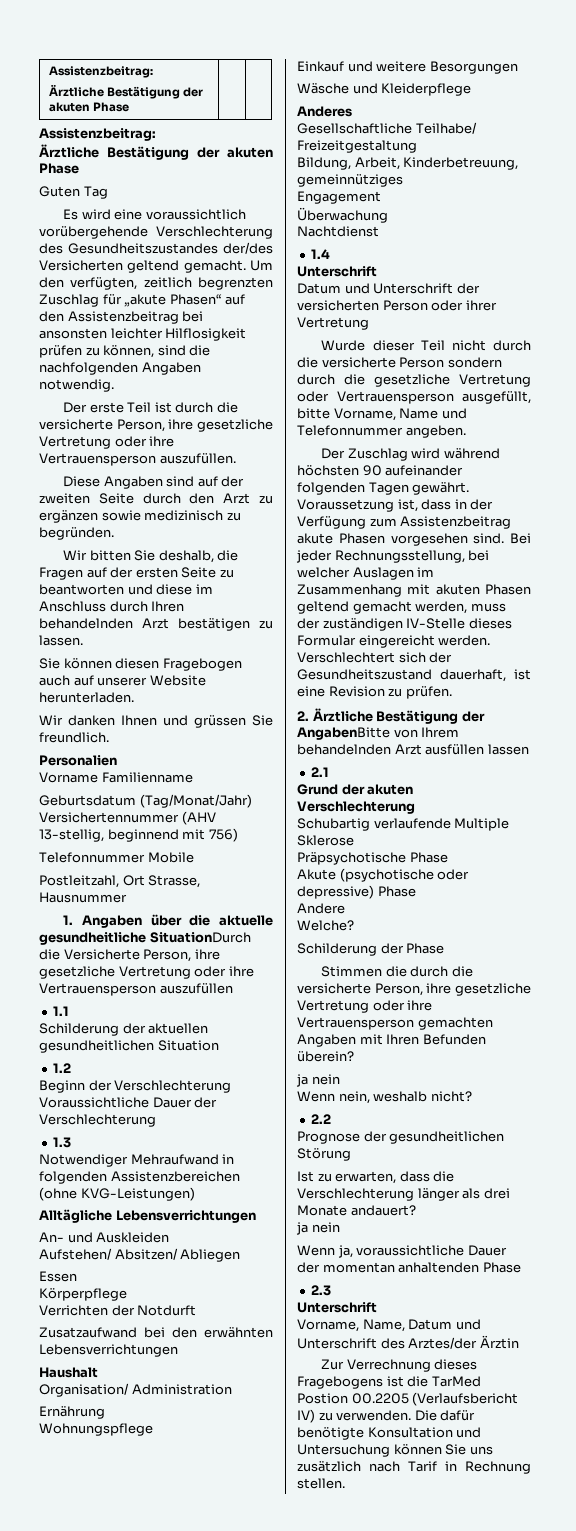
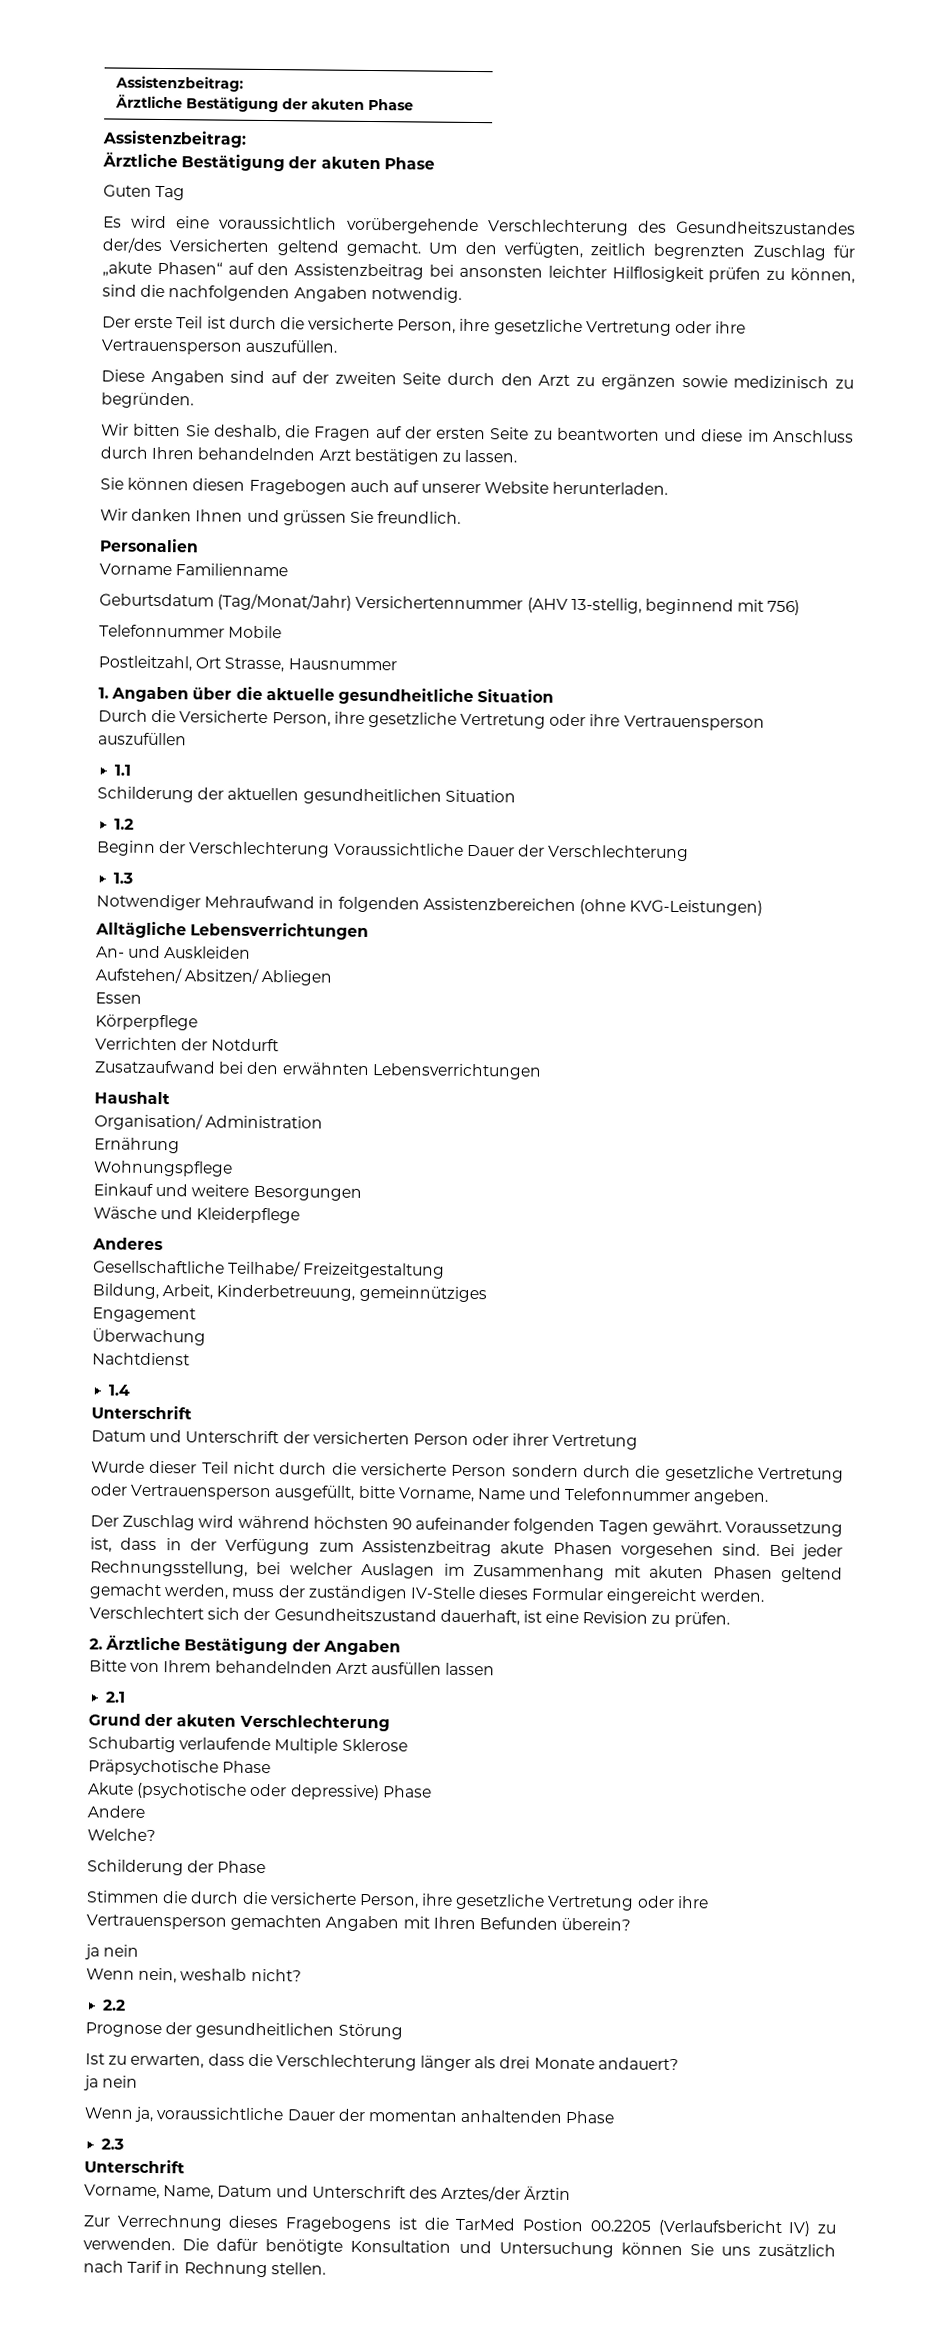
[149,932,251,943] SituationDurch -> [477,689,555,703] [98,709,148,722] Situation // Durch
[297,727,390,740] AngabenBitte -> [322,1639,401,1656] [89,1659,127,1672] Angaben // Bitte

